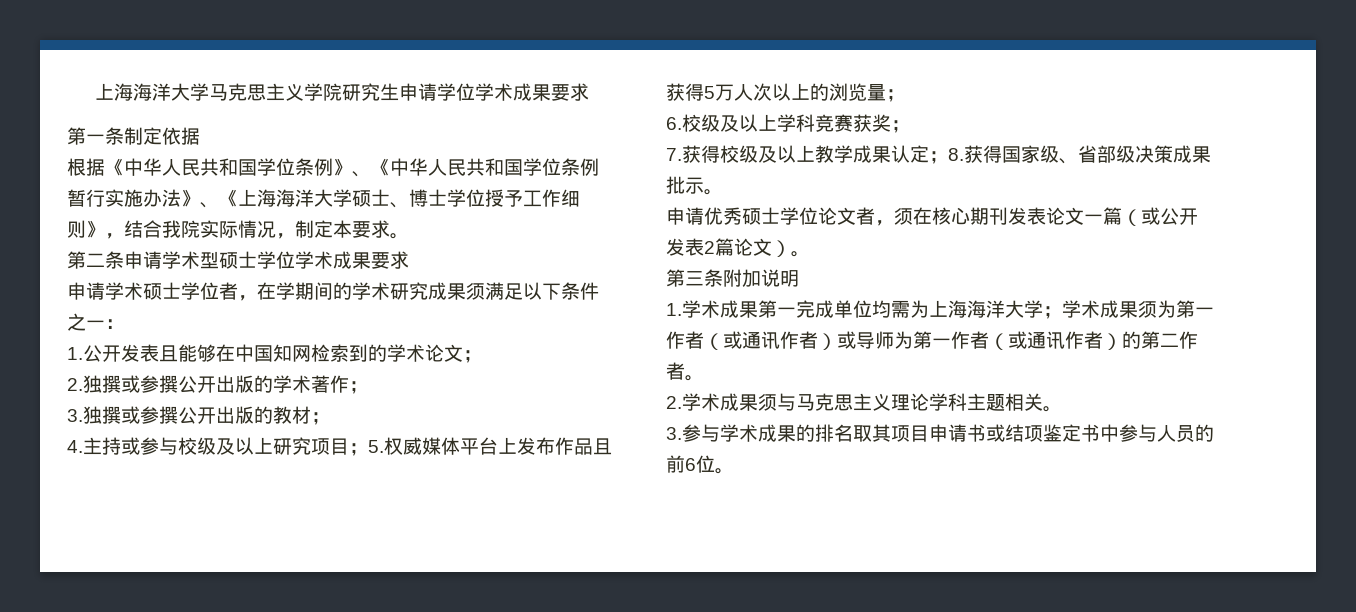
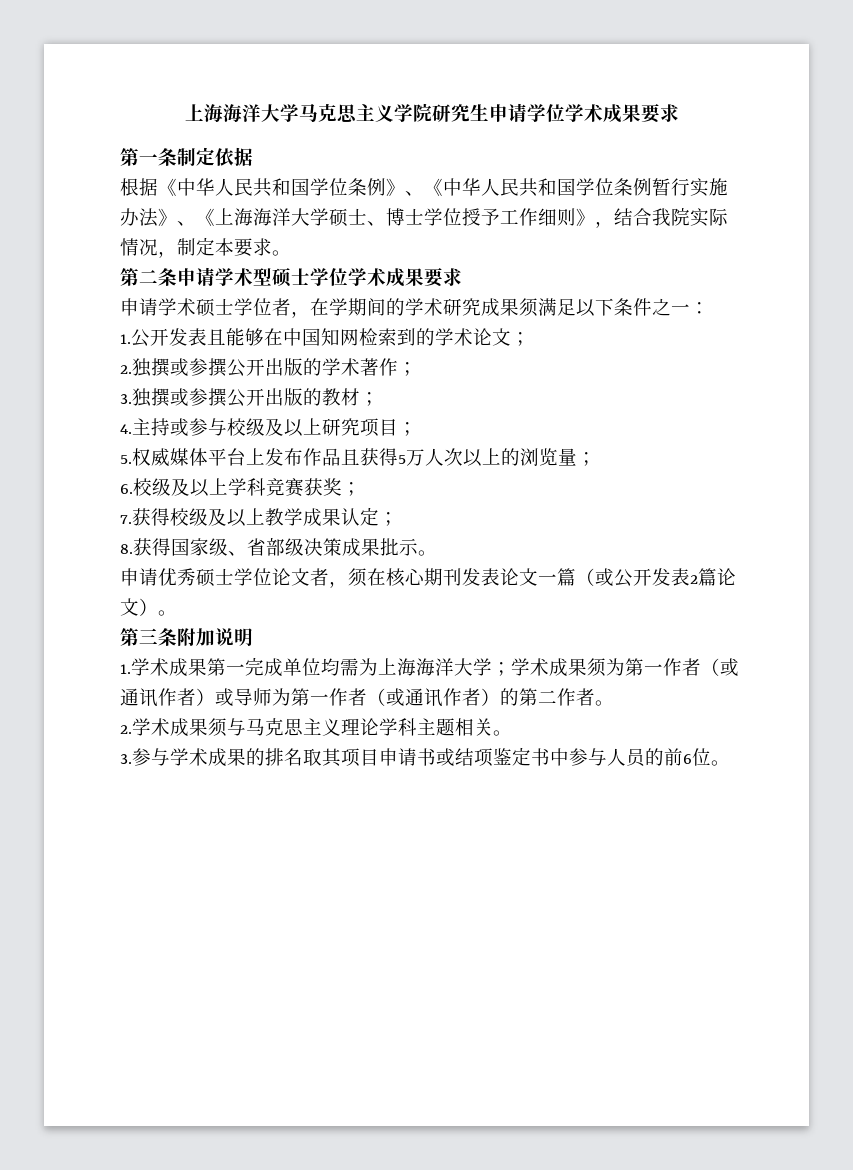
(368, 449) none -> (417, 429) //
(948, 157) none -> (398, 519) //

